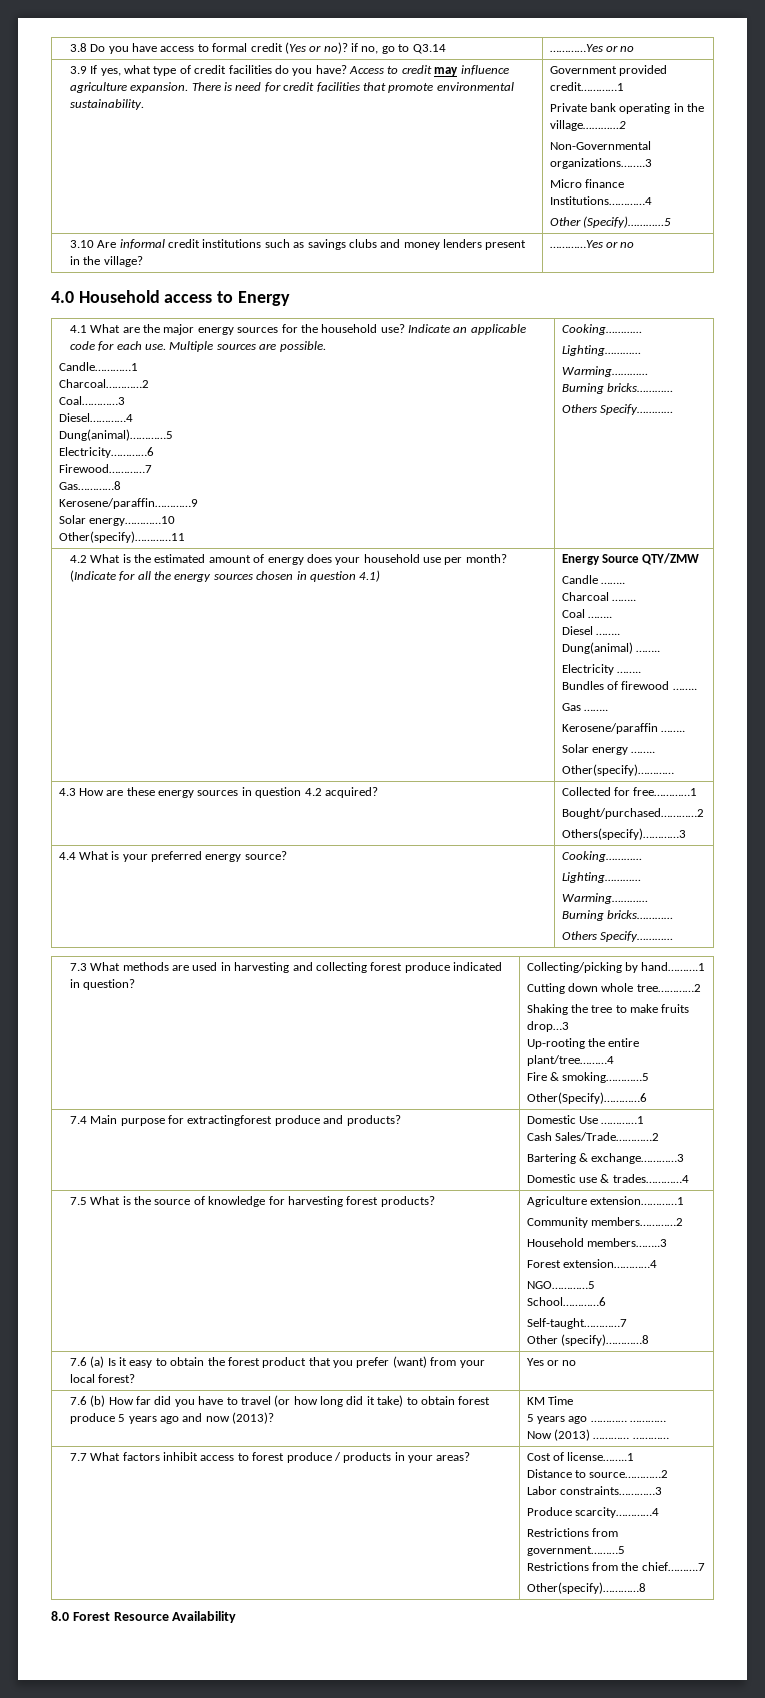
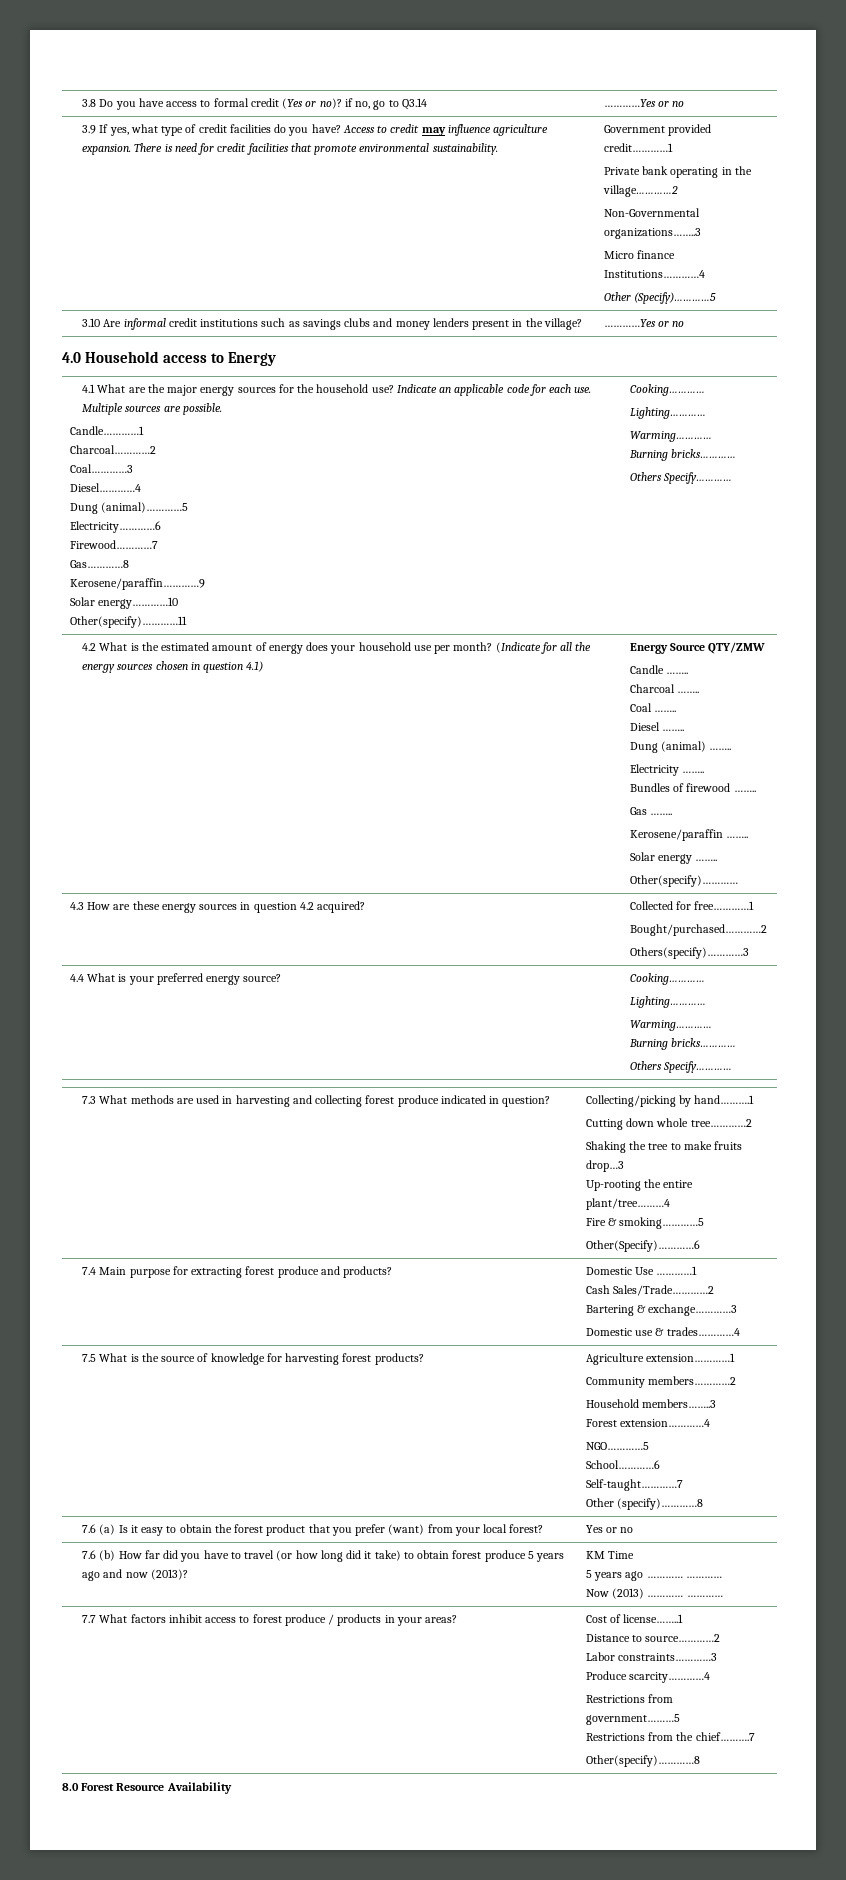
[58,429,173,441] Dung(animal)…………5 -> [69,502,189,514] Dung (animal)…………5
[561,642,633,654] Dung(animal) -> [629,741,707,753] Dung (animal)
[187,1115,273,1126] extractingforest -> [191,1266,275,1278] extracting forest

